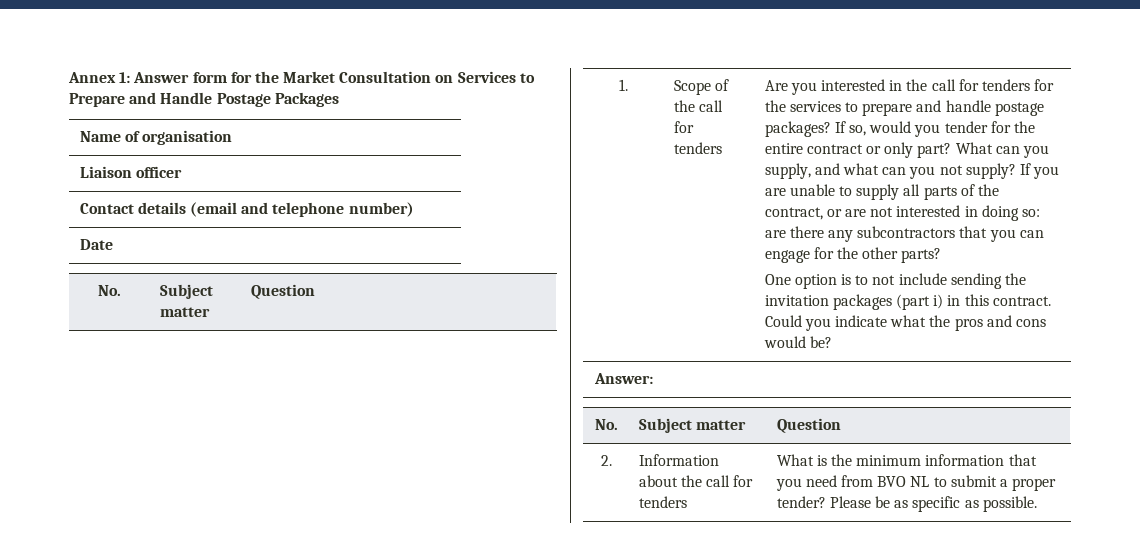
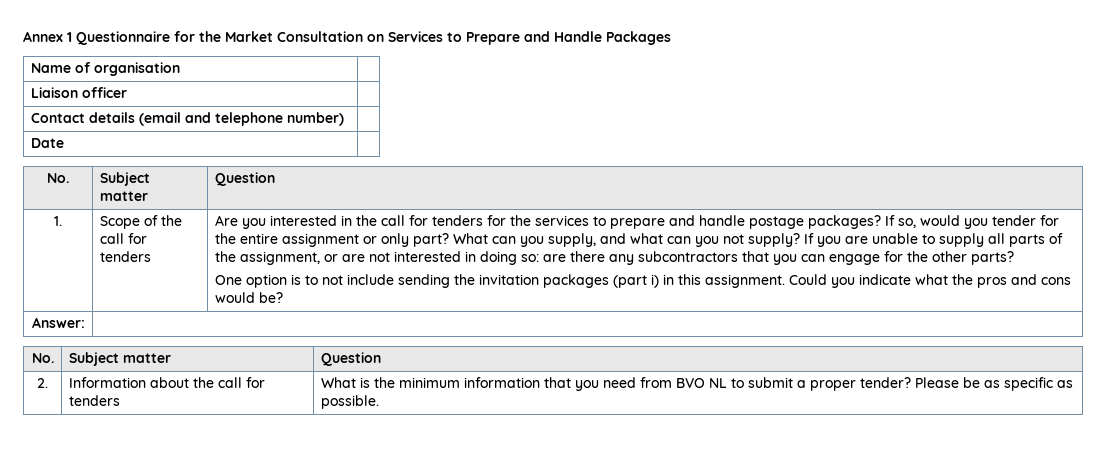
[119,72,227,83] 1: Answer form -> [67,31,170,45] 1 Questionnaire
[216,93,271,107] Postage -> (602, 36) none
[806,144,863,154] contract -> [281,233,359,247] assignment
[764,207,823,220] contract, -> [239,251,320,265] assignment,
[992,296,1051,306] contract. -> [704,274,785,288] assignment.

